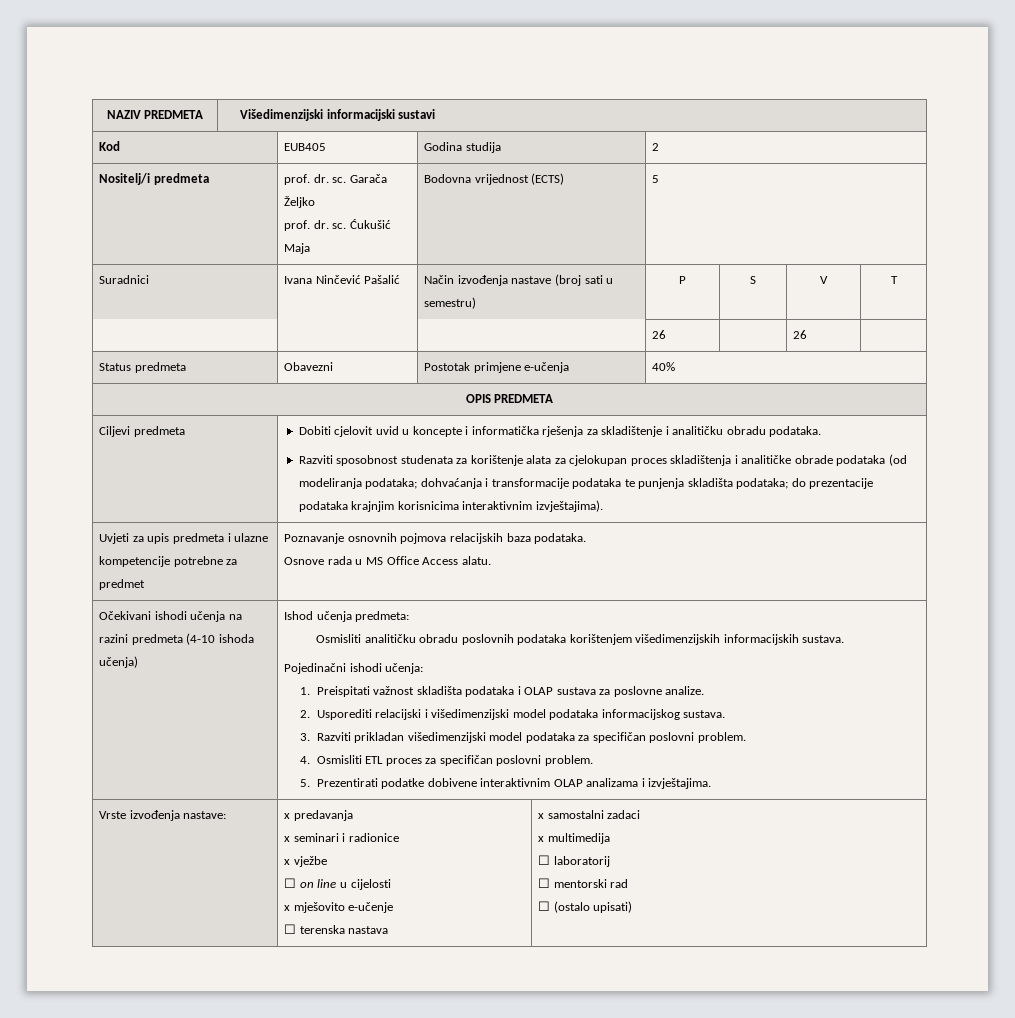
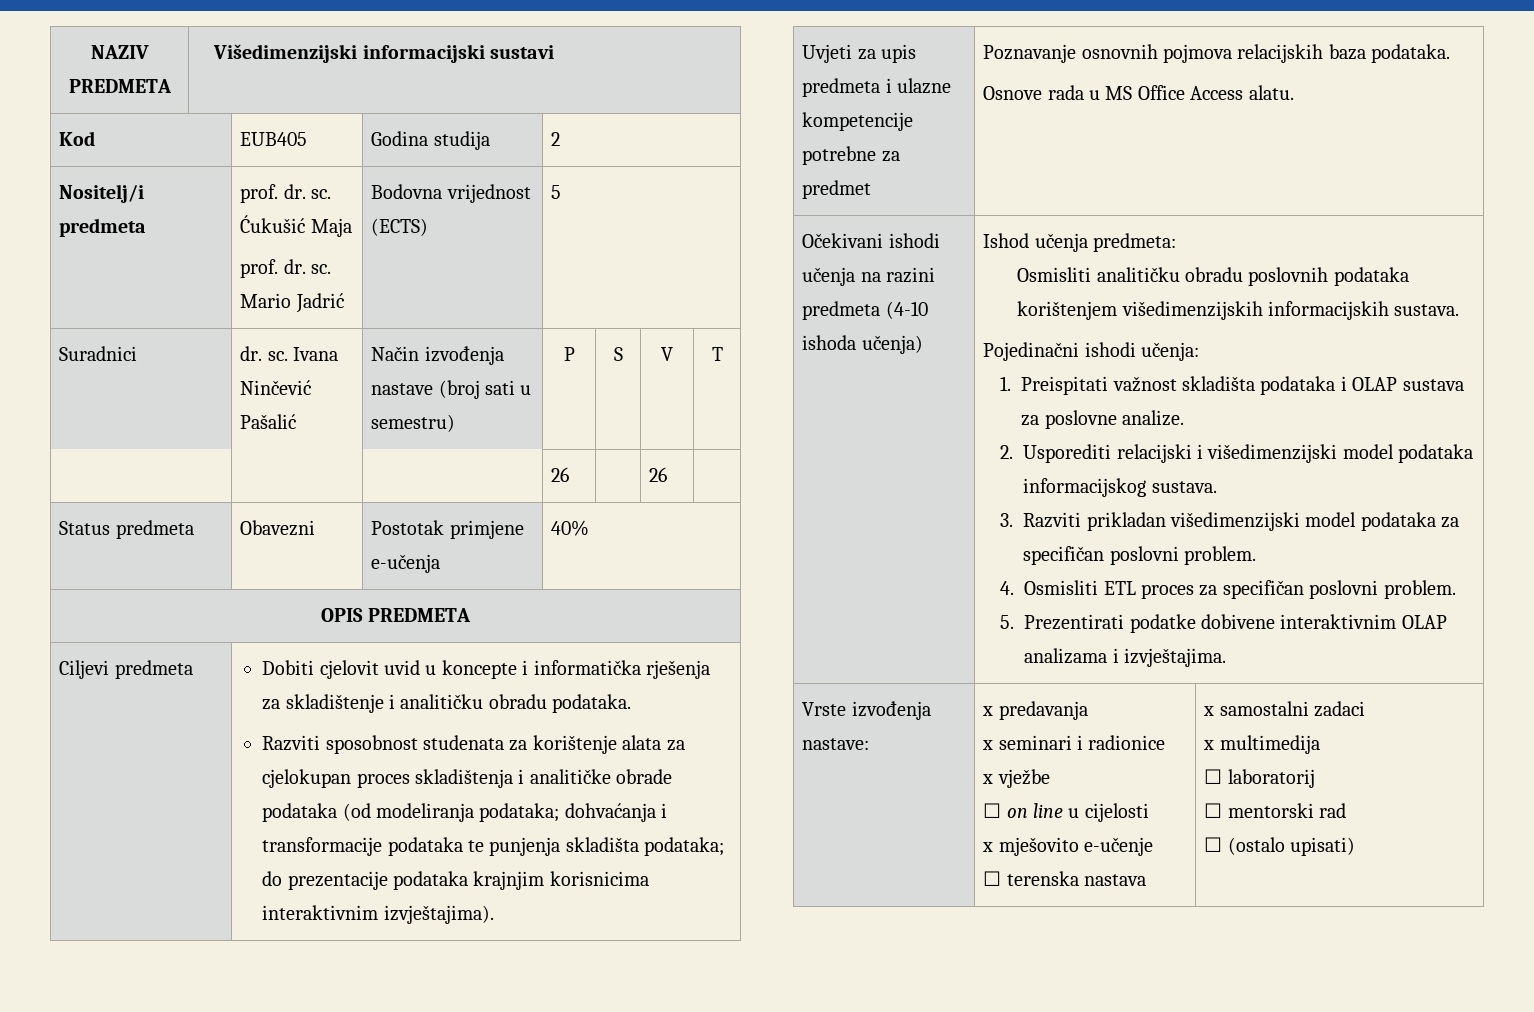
[350,174,388,183] [284,196,316,208] [284,219,392,231] [284,243,311,254] Garača Željko // prof. dr. sc. Ćukušić Maja -> [240,215,352,237] [240,259,332,278] [240,293,344,313] Ćukušić Maja // prof. dr. sc. Mario Jadrić
(150, 279) none -> [240,346,288,361] dr. sc.

